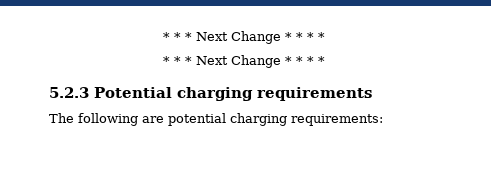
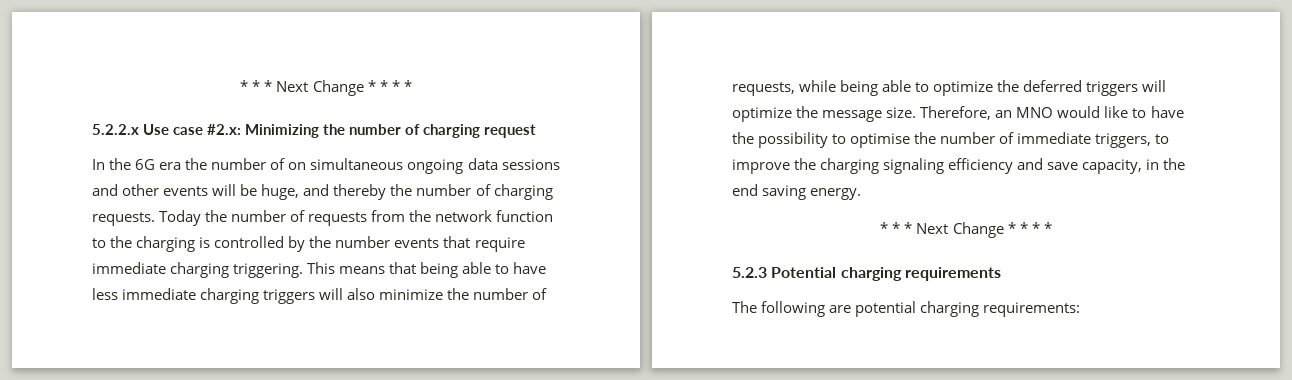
[162,31,325,44] * * * Next Change * * * * -> [240,80,412,96] [92,124,537,138] [92,158,560,174] [92,184,553,200] [92,210,554,226] [92,236,525,252] [92,262,547,278] [92,288,548,304] [732,80,1167,96] [732,106,1184,122] [732,132,1170,148] [732,158,1186,174] [732,184,862,200] * * * Next Change * * * * // 5.2.2.x Use case #2.x: Minimizing the number of charging request // In the 6G era the number of on simultaneous ongoing data sessions and other events will be huge, and thereby the number of charging requests. Today the number of requests from the network function to the charging is controlled by the number events that require immediate charging triggering. This means that being able to have less immediate charging triggers will also minimize the number of requests, while being able to optimize the deferred triggers will optimize the message size. Therefore, an MNO would like to have the possibility to optimise the number of immediate triggers, to improve the charging signaling efficiency and save capacity, in the end saving energy.

